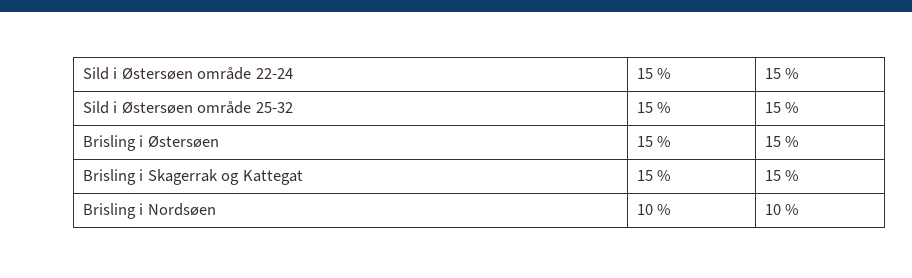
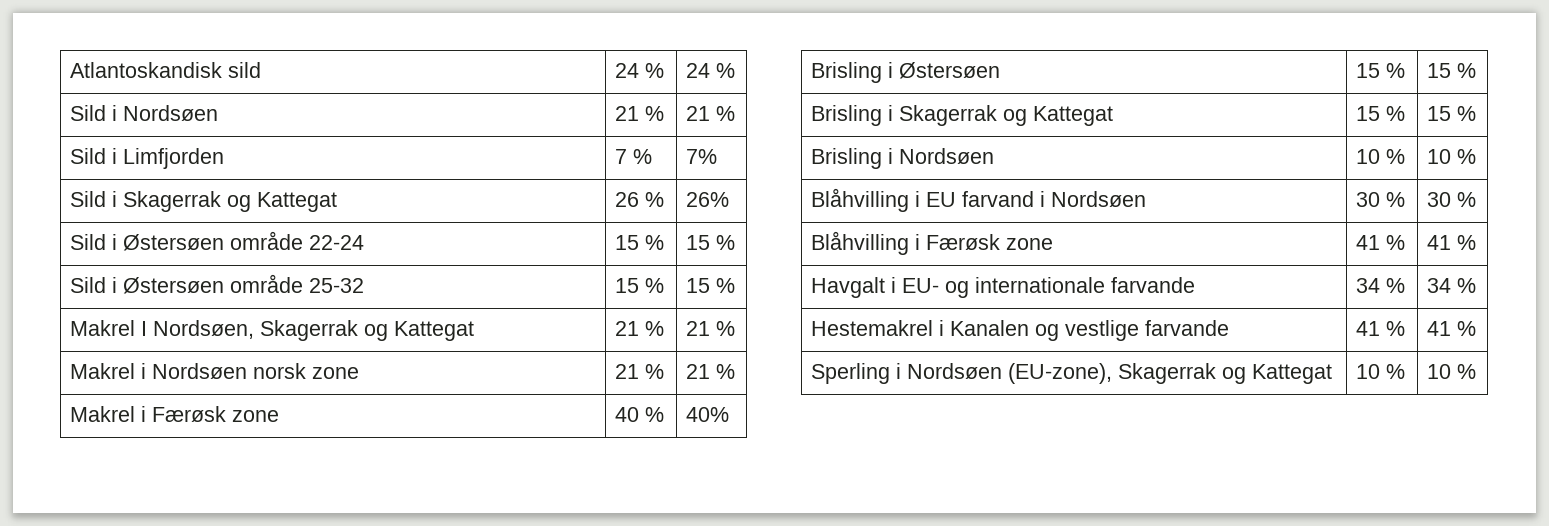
(83, 73) none -> [69,62,261,78] [614,63,664,78] [685,63,735,78] [69,105,218,121] [614,106,664,121] [685,106,735,121] [69,148,224,169] [614,149,652,164] [685,149,717,164] [69,191,337,212] [614,192,664,207] [685,192,729,207] Atlantoskandisk sild | 24 % | 24 % // Sild i Nordsøen | 21 % | 21 % // Sild i Limfjorden | 7 % | 7% // Sild i Skagerrak og Kattegat | 26 % | 26% //
(800, 107) none -> [69,320,474,341] [614,321,664,336] [685,321,735,336] [69,363,359,379] [614,364,664,379] [685,364,735,379] [69,406,279,422] [614,407,664,422] [685,407,729,422] // Makrel I Nordsøen, Skagerrak og Kattegat | 21 % | 21 % // Makrel i Nordsøen norsk zone | 21 % | 21 % // Makrel i Færøsk zone | 40 % | 40%
(800, 209) none -> [810,188,1146,212] [1355,192,1405,207] [1426,192,1476,207] [810,231,1053,255] [1355,235,1405,250] [1426,235,1476,250] [810,277,1195,298] [1355,278,1405,293] [1426,278,1476,293] [810,320,1229,341] [1355,321,1405,336] [1426,321,1476,336] [810,363,1332,384] [1355,364,1405,379] [1426,364,1476,379] // Blåhvilling i EU farvand i Nordsøen | 30 % | 30 % // Blåhvilling i Færøsk zone | 41 % | 41 % // Havgalt i EU- og internationale farvande | 34 % | 34 % // Hestemakrel i Kanalen og vestlige farvande | 41 % | 41 % // Sperling i Nordsøen (EU-zone), Skagerrak og Kattegat | 10 % | 10 %

